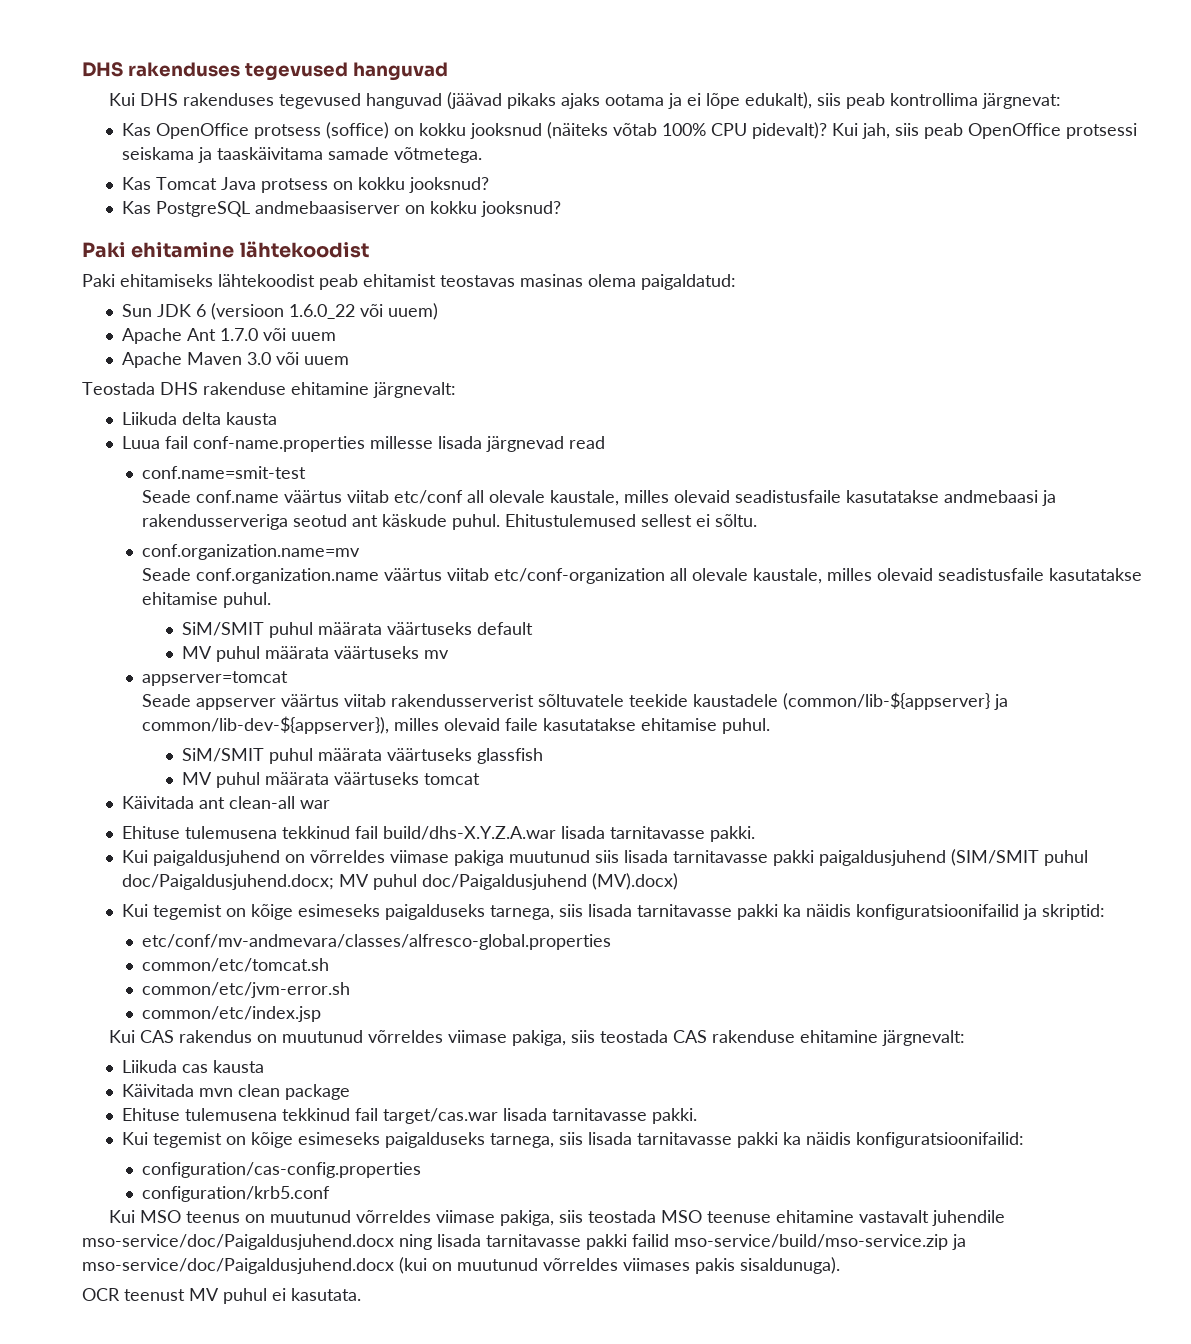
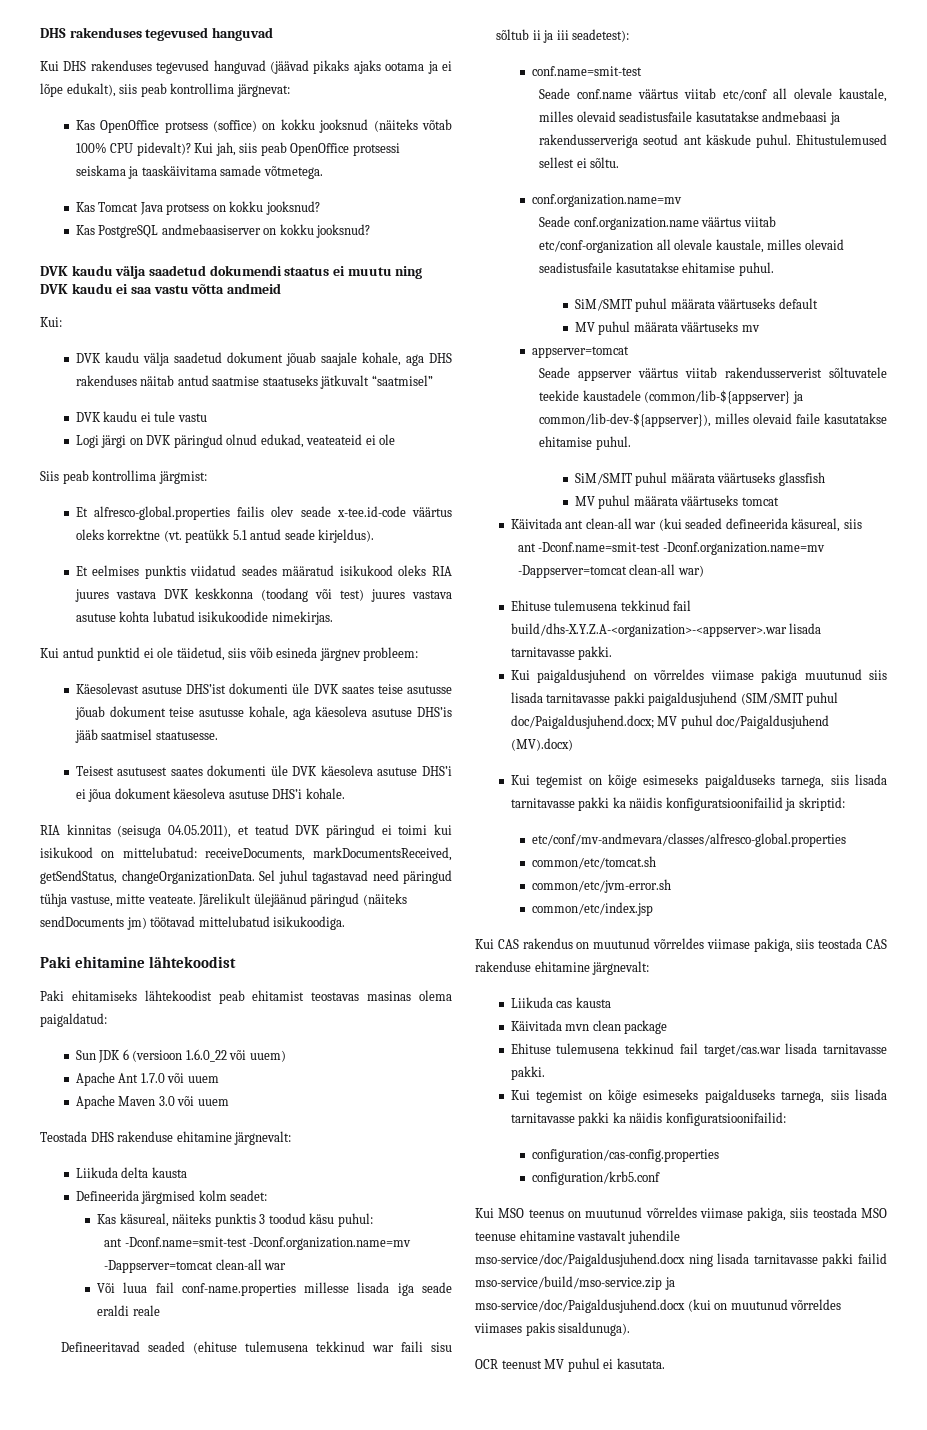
(561, 209) none -> [40,265,423,279] [40,283,281,294] [40,317,62,327] [75,352,453,366] [75,375,433,389] [75,411,207,422] [75,434,396,448] [40,470,207,484] [75,506,452,520] [75,529,375,543] [75,565,453,579] [74,588,453,602] [75,611,333,625] [40,647,419,661] [75,683,453,694] [74,706,453,720] [74,729,218,743] [75,765,453,776] [75,788,345,802] [40,824,452,838] [40,847,452,861] [40,870,452,884] [40,893,407,907] [40,916,346,930] // DVK kaudu välja saadetud dokumendi staatus ei muutu ning DVK kaudu ei saa vastu võtta andmeid // Kui: // DVK kaudu välja saadetud dokument jõuab saajale kohale, aga DHS rakenduses näitab antud saatmise staatuseks jätkuvalt “saatmisel” // DVK kaudu ei tule vastu // Logi järgi on DVK päringud olnud edukad, veateateid ei ole // Siis peab kontrollima järgmist: // Et alfresco-global.properties failis olev seade x-tee.id-code väärtus oleks korrektne (vt. peatükk 5.1 antud seade kirjeldus). // Et eelmises punktis viidatud seades määratud isikukood oleks RIA juures vastava DVK keskkonna (toodang või test) juures vastava asutuse kohta lubatud isikukoodide nimekirjas. // Kui antud punktid ei ole täidetud, siis võib esineda järgnev probleem: // Käesolevast asutuse DHS’ist dokumenti üle DVK saates teise asutusse jõuab dokument teise asutusse kohale, aga käesoleva asutuse DHS’is jääb saatmisel staatusesse. // Teisest asutusest saates dokumenti üle DVK käesoleva asutuse DHS’i ei jõua dokument käesoleva asutuse DHS’i kohale. // RIA kinnitas (seisuga 04.05.2011), et teatud DVK päringud ei toimi kui isikukood on mittelubatud: receiveDocuments, markDocumentsReceived, getSendStatus, changeOrganizationData. Sel juhul tagastavad need päringud tühja vastuse, mitte veateate. Järelikult ülejäänud päringud (näiteks sendDocuments jm) töötavad mittelubatud isikukoodiga.
[121,436,605,452] Luua fail conf-name.properties millesse lisada järgnevad read -> [75,1190,268,1204] [97,1213,373,1227] [104,1237,412,1250] [104,1259,287,1273] [97,1282,452,1296] [97,1305,160,1316] [61,1341,452,1354] [496,29,630,43] Defineerida järgmised kolm seadet: // Kas käsureal, näiteks punktis 3 toodud käsu puhul: // ant -Dconf.name=smit-test -Dconf.organization.name=mv -Dappserver=tomcat clean-all war // Või luua fail conf-name.properties millesse lisada iga seade eraldi reale // Defineeritavad seaded (ehituse tulemusena tekkinud war faili sisu sõltub ii ja iii seadetest):
[121,826,556,840] // Ehituse tulemusena tekkinud fail build/dhs-X.Y.Z.A.war -> [658,518,862,532] [517,542,825,555] [517,564,704,578] [510,600,692,611] [510,623,787,637] (kui seaded defineerida käsureal, siis // ant -Dconf.name=smit-test -Dconf.organization.name=mv -Dappserver=tomcat clean-all war) // Ehituse tulemusena tekkinud fail build/dhs-X.Y.Z.A-<organization>-<appserver>.war

